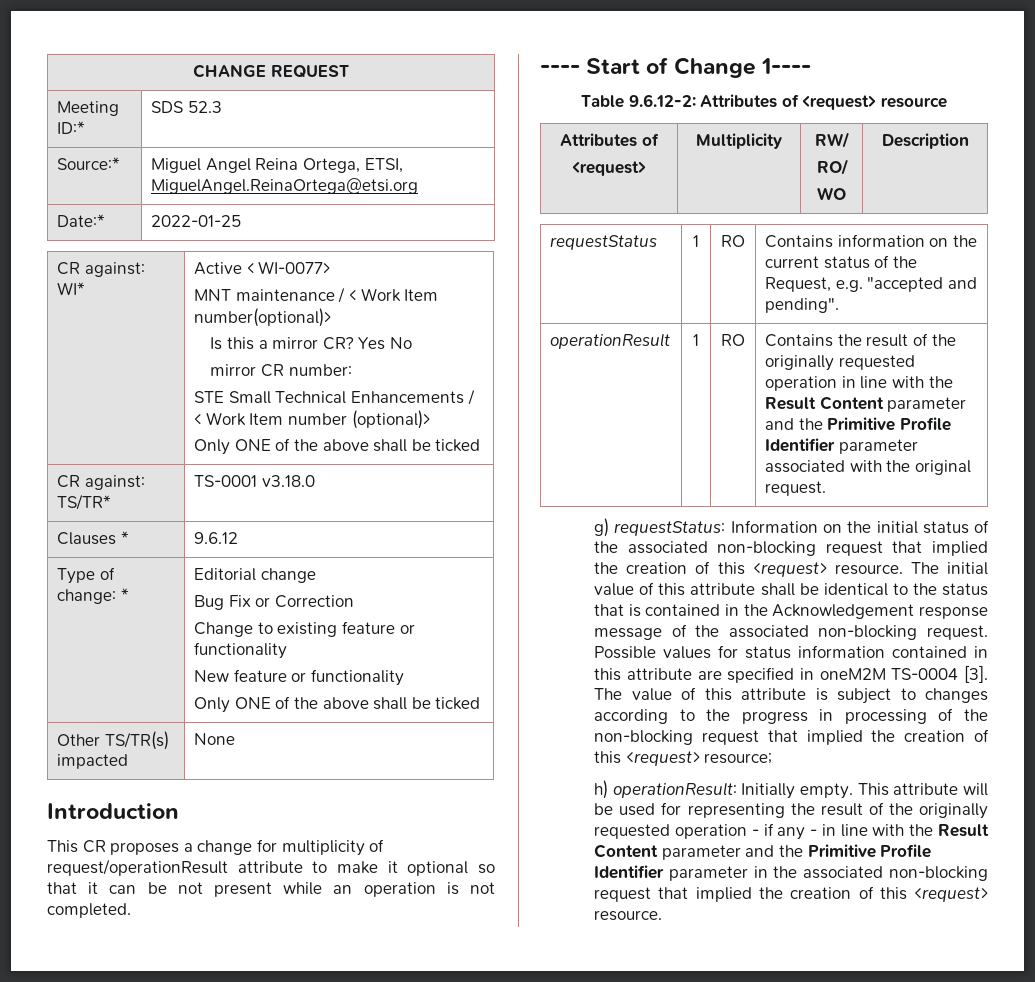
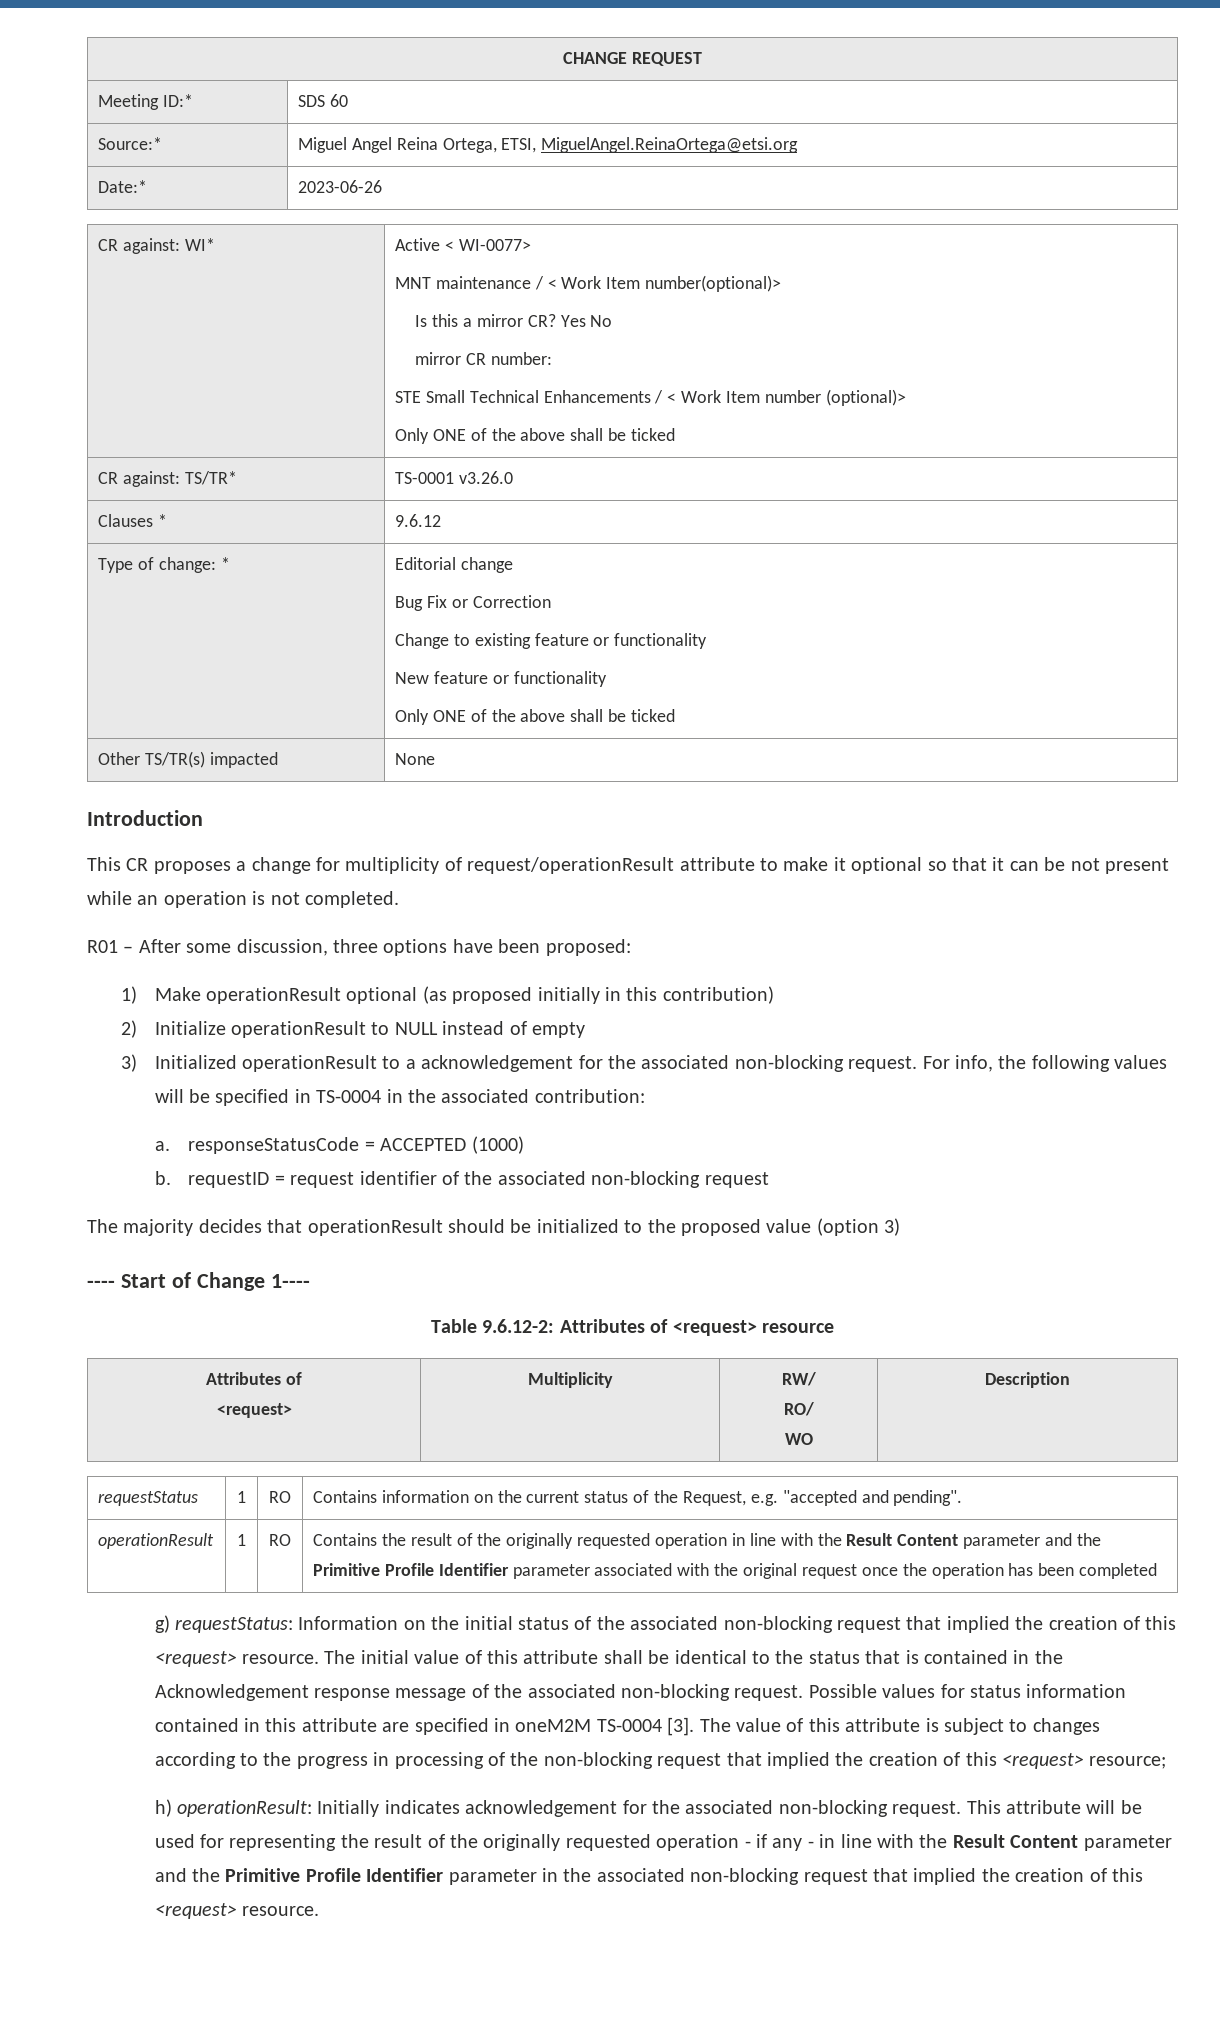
[187,101,222,113] 52.3 -> [329,94,348,107] 60
[151,215,242,227] 2022-01-25 -> [298,180,383,193] 2023-06-26
[261,475,315,487] v3.18.0 -> [458,471,513,484] v3.26.0
(131, 910) none -> [87,939,631,956] [120,986,774,1004] [120,1020,585,1038] [120,1054,1168,1072] [154,1089,645,1106] [154,1136,524,1154] [154,1171,769,1188] [87,1218,901,1236] // R01 – After some discussion, three options have been proposed: // 1) Make operationResult optional (as proposed initially in this contribution) // 2) Initialize operationResult to NULL instead of empty // 3) Initialized operationResult to a acknowledgement for the associated non-blocking request. For info, the following values will be specified in TS-0004 in the associated contribution: // a. responseStatusCode = ACCEPTED (1000) // b. requestID = request identifier of the associated non-blocking request // The majority decides that operationResult should be initialized to the proposed value (option 3)
[765,481,827,496] request. -> [801,1563,1158,1579] request once the operation has been completed
[800,783,854,799] empty. -> [384,1800,962,1817] indicates acknowledgement for the associated non-blocking request.

